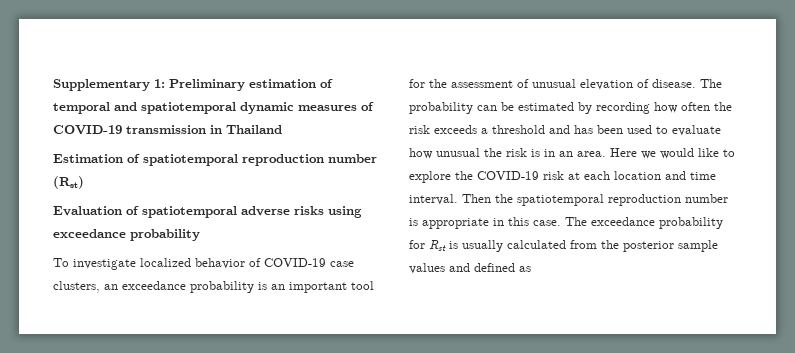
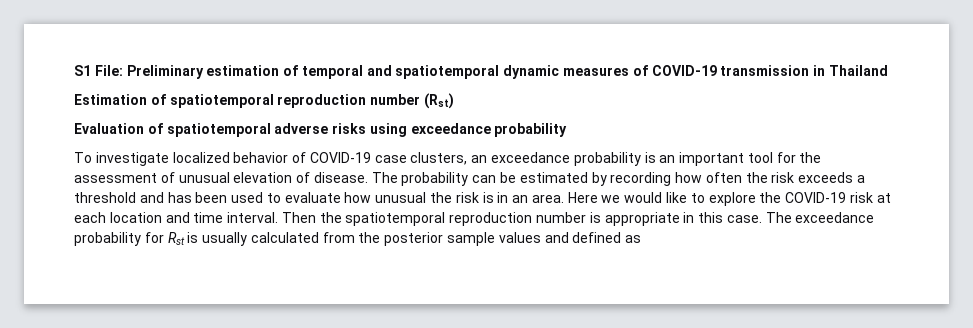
[53,79,165,91] Supplementary 1: -> [74,65,123,76] S1 File:

